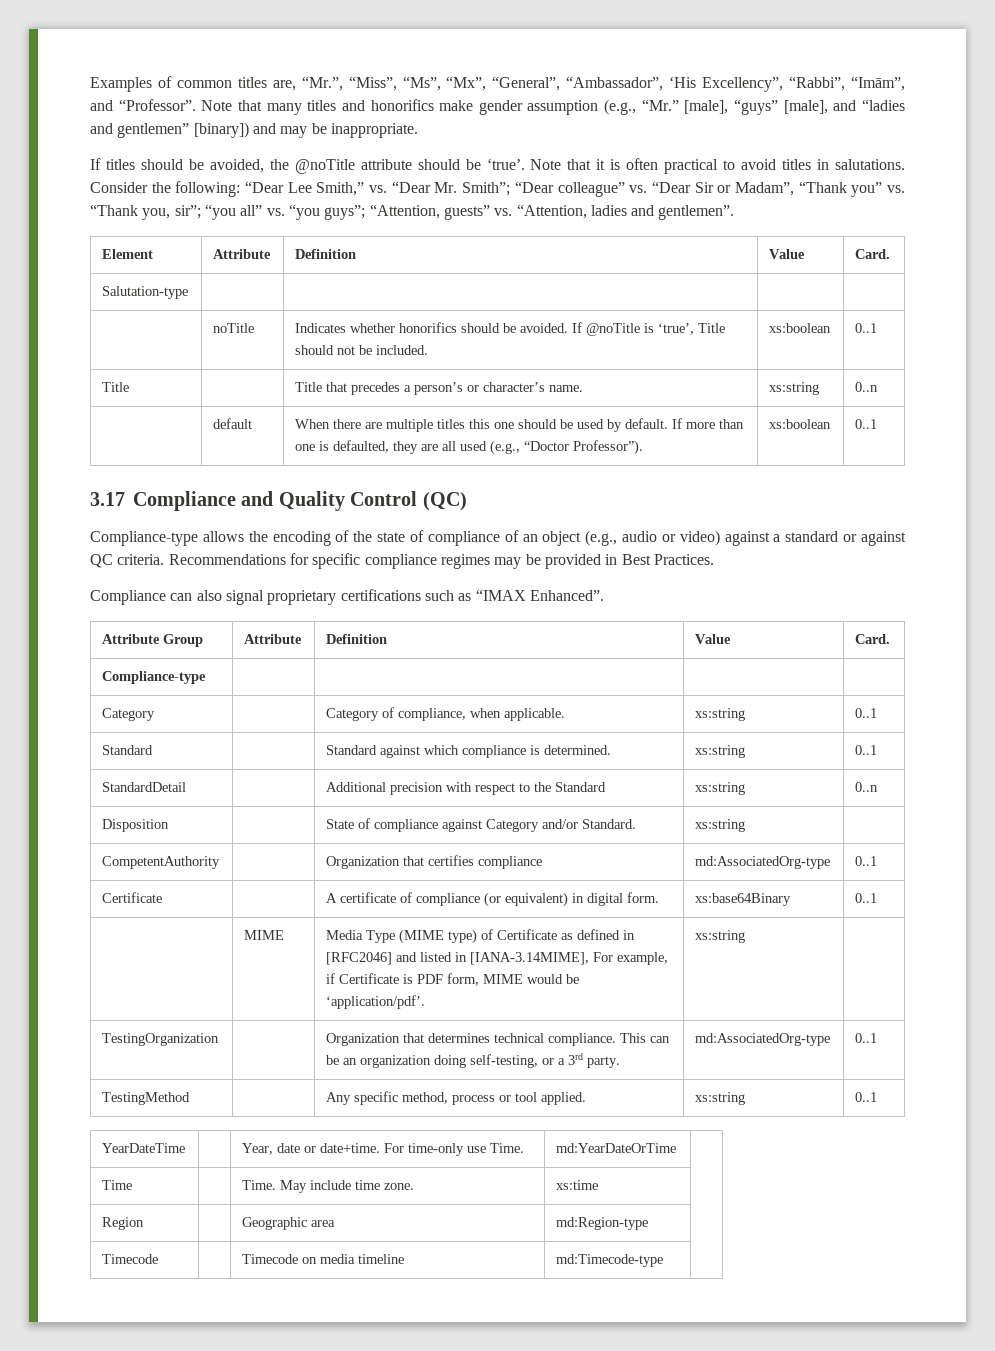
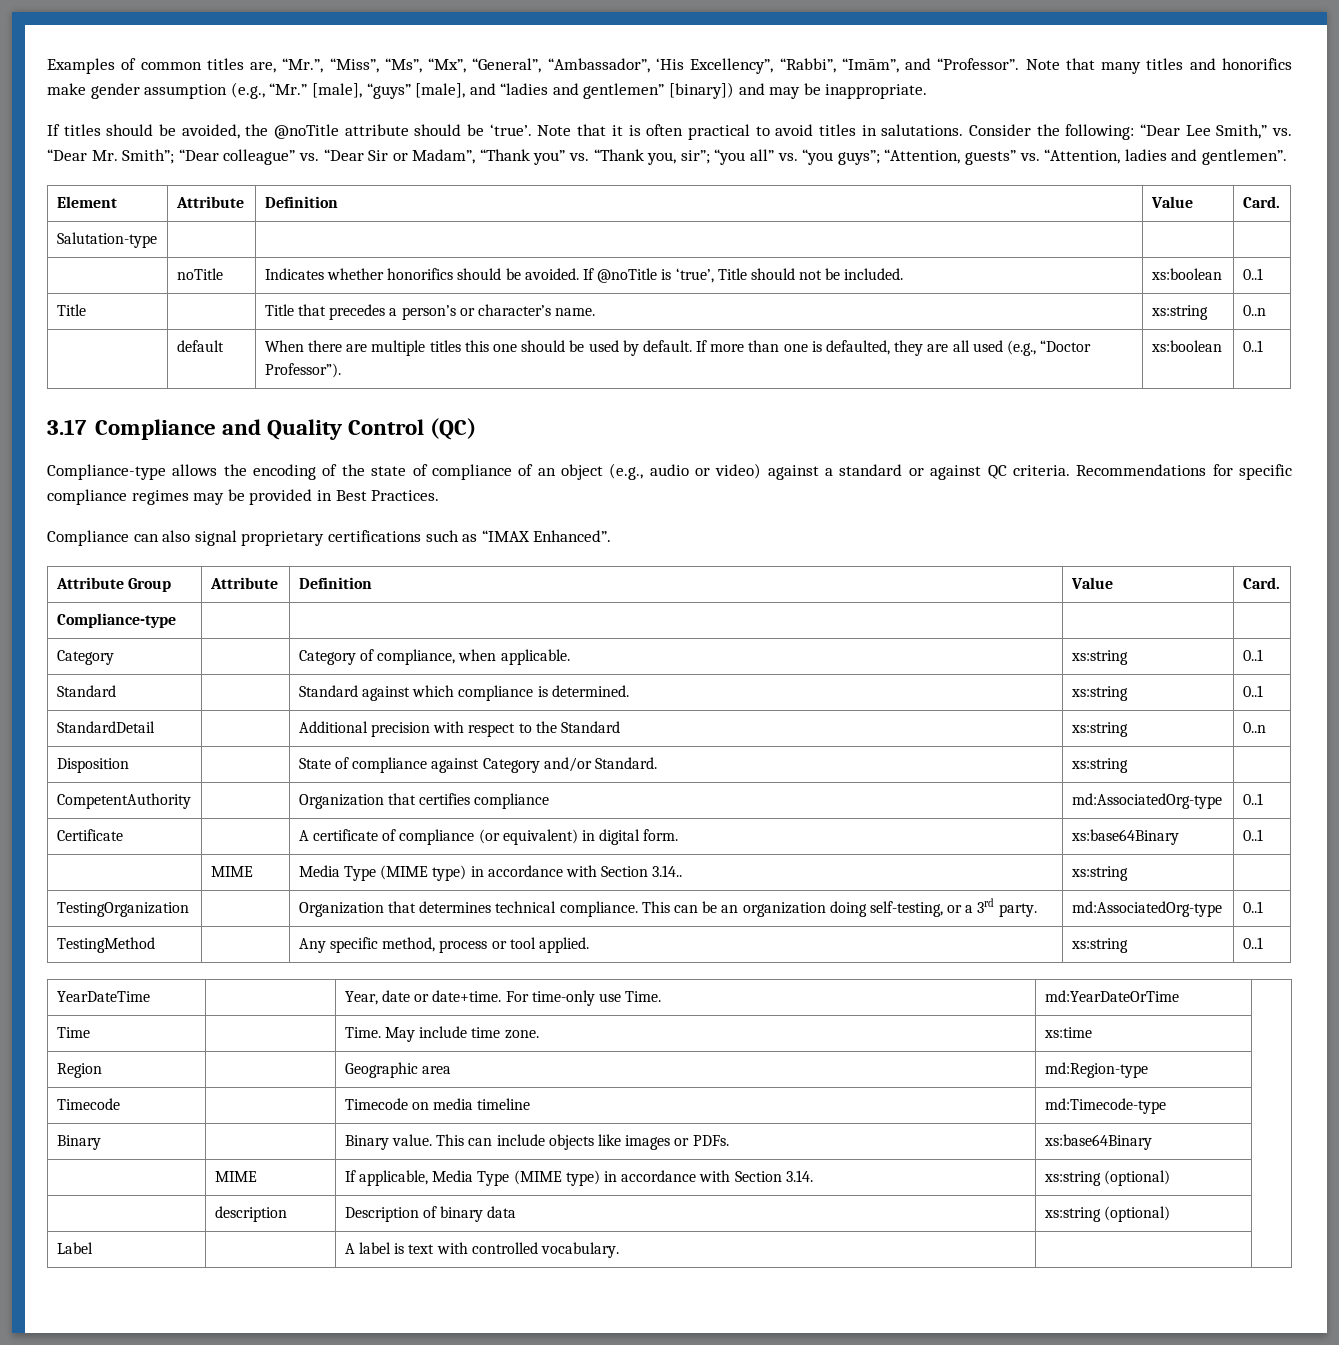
[481,929,636,940] [326,952,669,965] [326,973,580,986] [326,995,426,1009] of Certificate as defined in [RFC2046] and listed in [IANA-3.14MIME], For example, if Certificate is PDF form, MIME would be ‘application/pdf’. -> [470,865,683,877] in accordance with Section 3.14..
(664, 1260) none -> [56,1135,101,1150] [344,1134,729,1150] [1043,1134,1152,1150] [214,1171,257,1182] [344,1170,813,1186] [1043,1170,1171,1186] [214,1206,287,1222] [344,1206,517,1222] [1043,1206,1171,1222] [56,1242,93,1254] [344,1242,620,1258] // Binary | | Binary value. This can include objects like images or PDFs. | xs:base64Binary | // | MIME | If applicable, Media Type (MIME type) in accordance with Section 3.14. | xs:string (optional) | // | description | Description of binary data | xs:string (optional) | // Label | | A label is text with controlled vocabulary. | |

